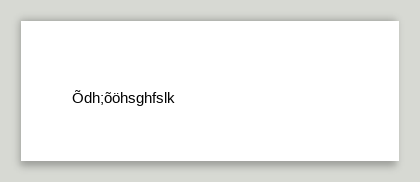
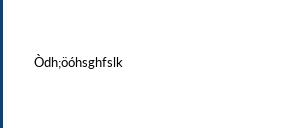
[72,90,175,106] Õdh;õöhsghfslk -> [34,54,123,69] Òdh;öóhsghfslk

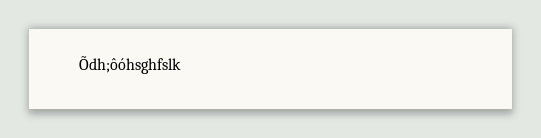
[34,54,123,69] Òdh;öóhsghfslk -> [79,56,181,74] Õdh;ôóhsghfslk

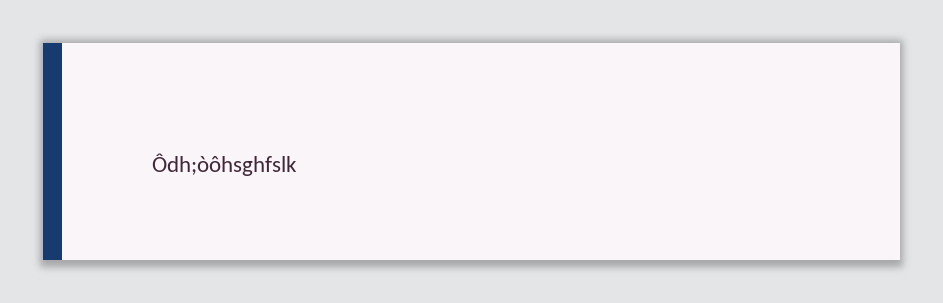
[79,56,181,74] Õdh;ôóhsghfslk -> [152,153,297,176] Ôdh;òôhsghfslk

